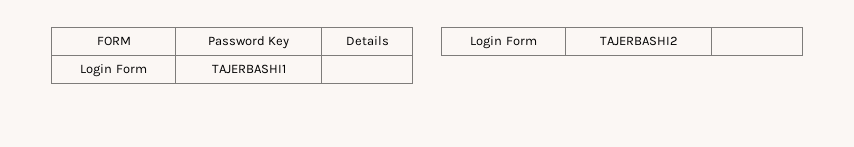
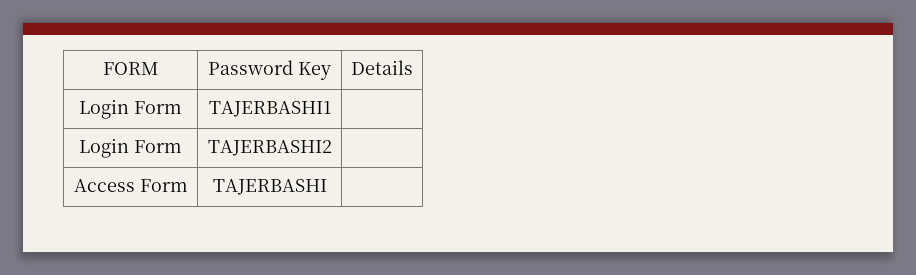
(678, 41) none -> [73,179,188,192] [212,179,327,195] // Access Form | TAJERBASHI |

